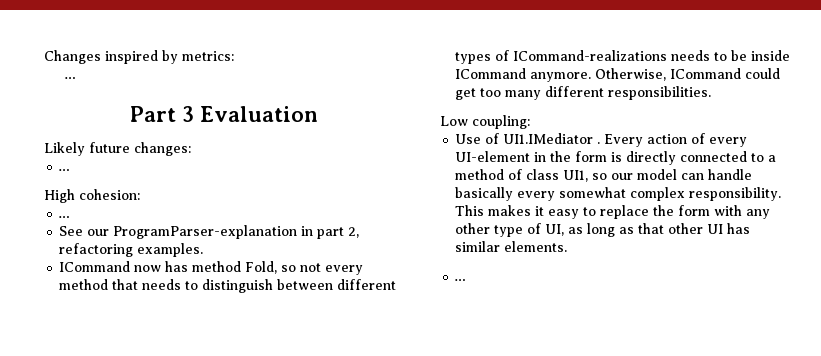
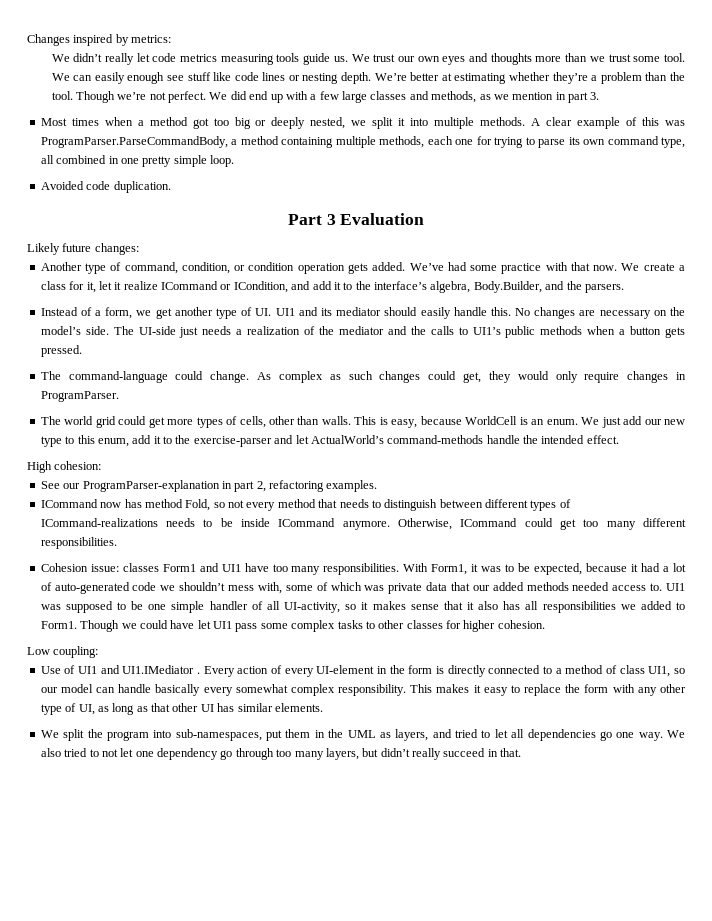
[64,77,76,79] … -> [51,53,685,65] [51,72,686,84] [51,91,600,103] [40,117,685,129] [40,136,686,148] [40,155,234,167] [40,181,171,193] We didn’t really let code metrics measuring tools guide us. We trust our own eyes and thoughts more than we trust some tool. We can easily enough see stuff like code lines or nesting depth. We’re better at estimating whether they’re a problem than the tool. Though we’re not perfect. We did end up with a few large classes and methods, as we mention in part 3. // Most times when a method got too big or deeply nested, we split it into multiple methods. A clear example of this was ProgramParser.ParseCommandBody, a method containing multiple methods, each one for trying to parse its own command type, all combined in one pretty simple loop. // Avoided code duplication.
[59,169,71,171] … -> [40,262,685,274] [40,281,624,293] [40,307,685,319] [40,326,685,338] [40,345,82,357] [40,371,686,383] [40,391,119,402] [40,416,685,428] [40,435,619,447] Another type of command, condition, or condition operation gets added. We’ve had some practice with that now. We create a class for it, let it realize ICommand or ICondition, and add it to the interface’s algebra, Body.Builder, and the parsers. // Instead of a form, we get another type of UI. UI1 and its mediator should easily handle this. No changes are necessary on the model’s side. The UI-side just needs a realization of the mediator and the calls to UI1’s public methods when a button gets pressed. // The command-language could change. As complex as such changes could get, they would only require changes in ProgramParser. // The world grid could get more types of cells, other than walls. This is easy, because WorldCell is an enum. We just add our new type to this enum, add it to the exercise-parser and let ActualWorld’s command-methods handle the intended effect.
[59,216,71,218] // … -> (102, 465) none
(712, 93) none -> [40,563,686,575] [40,582,685,594] [40,601,685,613] [40,620,545,632] // Cohesion issue: classes Form1 and UI1 have too many responsibilities. With Form1, it was to be expected, because it had a lot of auto-generated code we shouldn’t mess with, some of which was private data that our added methods needed access to. UI1 was supposed to be one simple handler of all UI-activity, so it makes sense that it also has all responsibilities we added to Form1. Though we could have let UI1 pass some complex tasks to other classes for higher cohesion.
(500, 138) none -> [78,665,120,674] UI1 and
[455,279,467,281] … -> [40,729,685,741] [40,748,522,760] We split the program into sub-namespaces, put them in the UML as layers, and tried to let all dependencies go one way. We also tried to not let one dependency go through too many layers, but didn’t really succeed in that.

